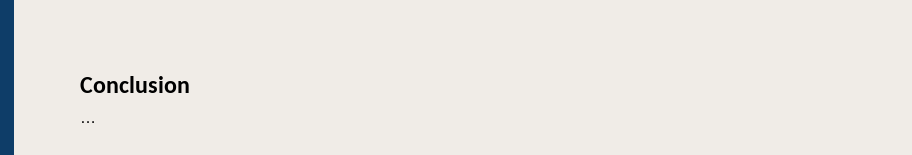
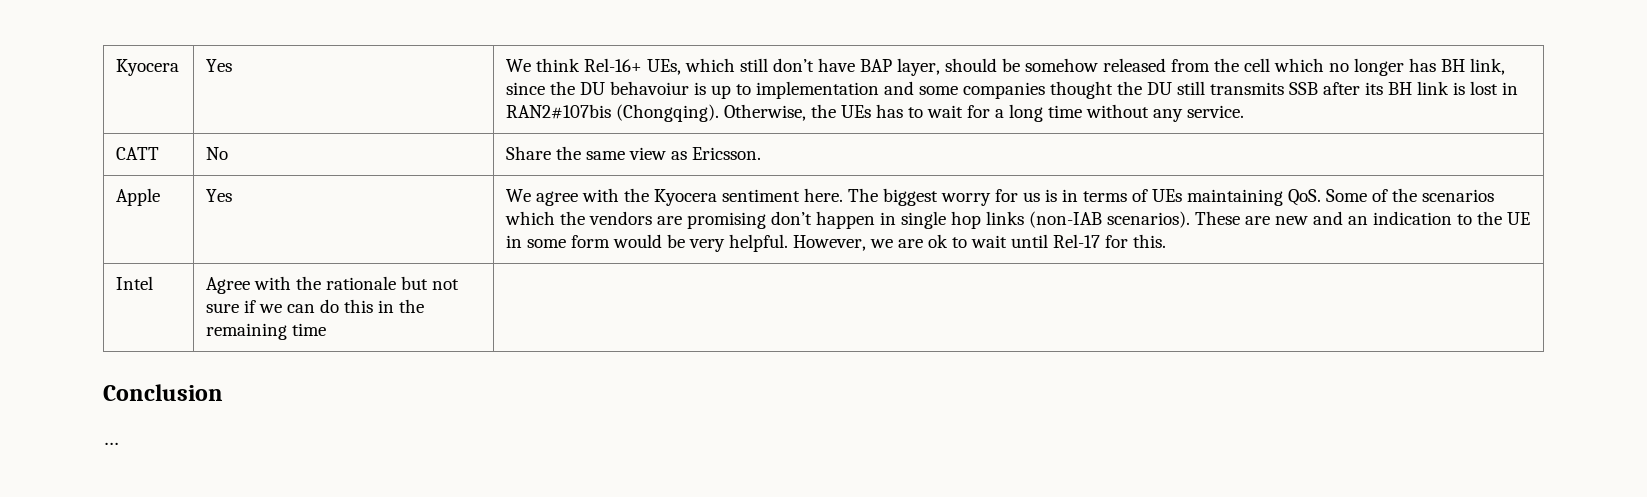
(80, 84) none -> [116,59,180,76] [206,59,233,72] [506,58,1506,76] [506,81,1519,99] [506,104,1245,122] [116,147,160,160] [206,147,229,160] [506,146,762,160] [116,188,161,206] [206,189,233,202] [506,188,1495,206] [505,211,1531,229] [506,234,1167,252] [116,276,154,290] [206,276,460,294] [206,299,425,313] [206,323,327,340] Kyocera | Yes | We think Rel-16+ UEs, which still don’t have BAP layer, should be somehow released from the cell which no longer has BH link, since the DU behavoiur is up to implementation and some companies thought the DU still transmits SSB after its BH link is lost in RAN2#107bis (Chongqing). Otherwise, the UEs has to wait for a long time without any service. // CATT | No | Share the same view as Ericsson. // Apple | Yes | We agree with the Kyocera sentiment here. The biggest worry for us is in terms of UEs maintaining QoS. Some of the scenarios which the vendors are promising don’t happen in single hop links (non-IAB scenarios). These are new and an indication to the UE in some form would be very helpful. However, we are ok to wait until Rel-17 for this. // Intel | Agree with the rationale but not sure if we can do this in the remaining time | //

